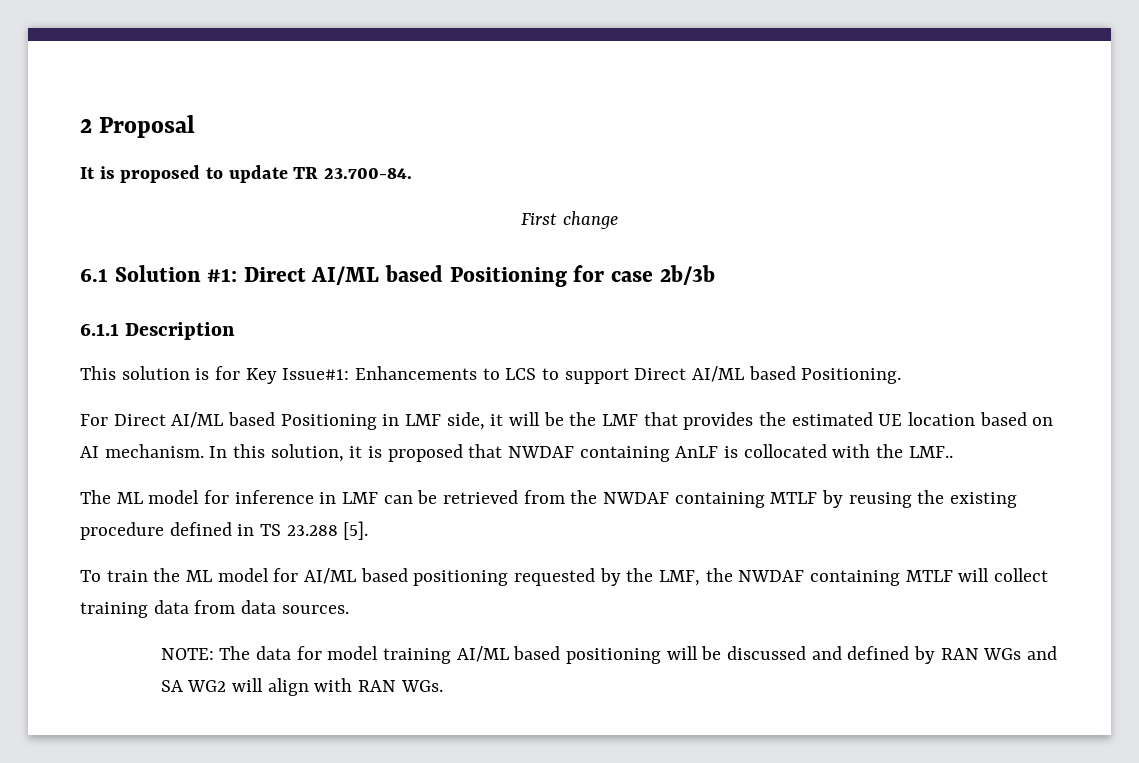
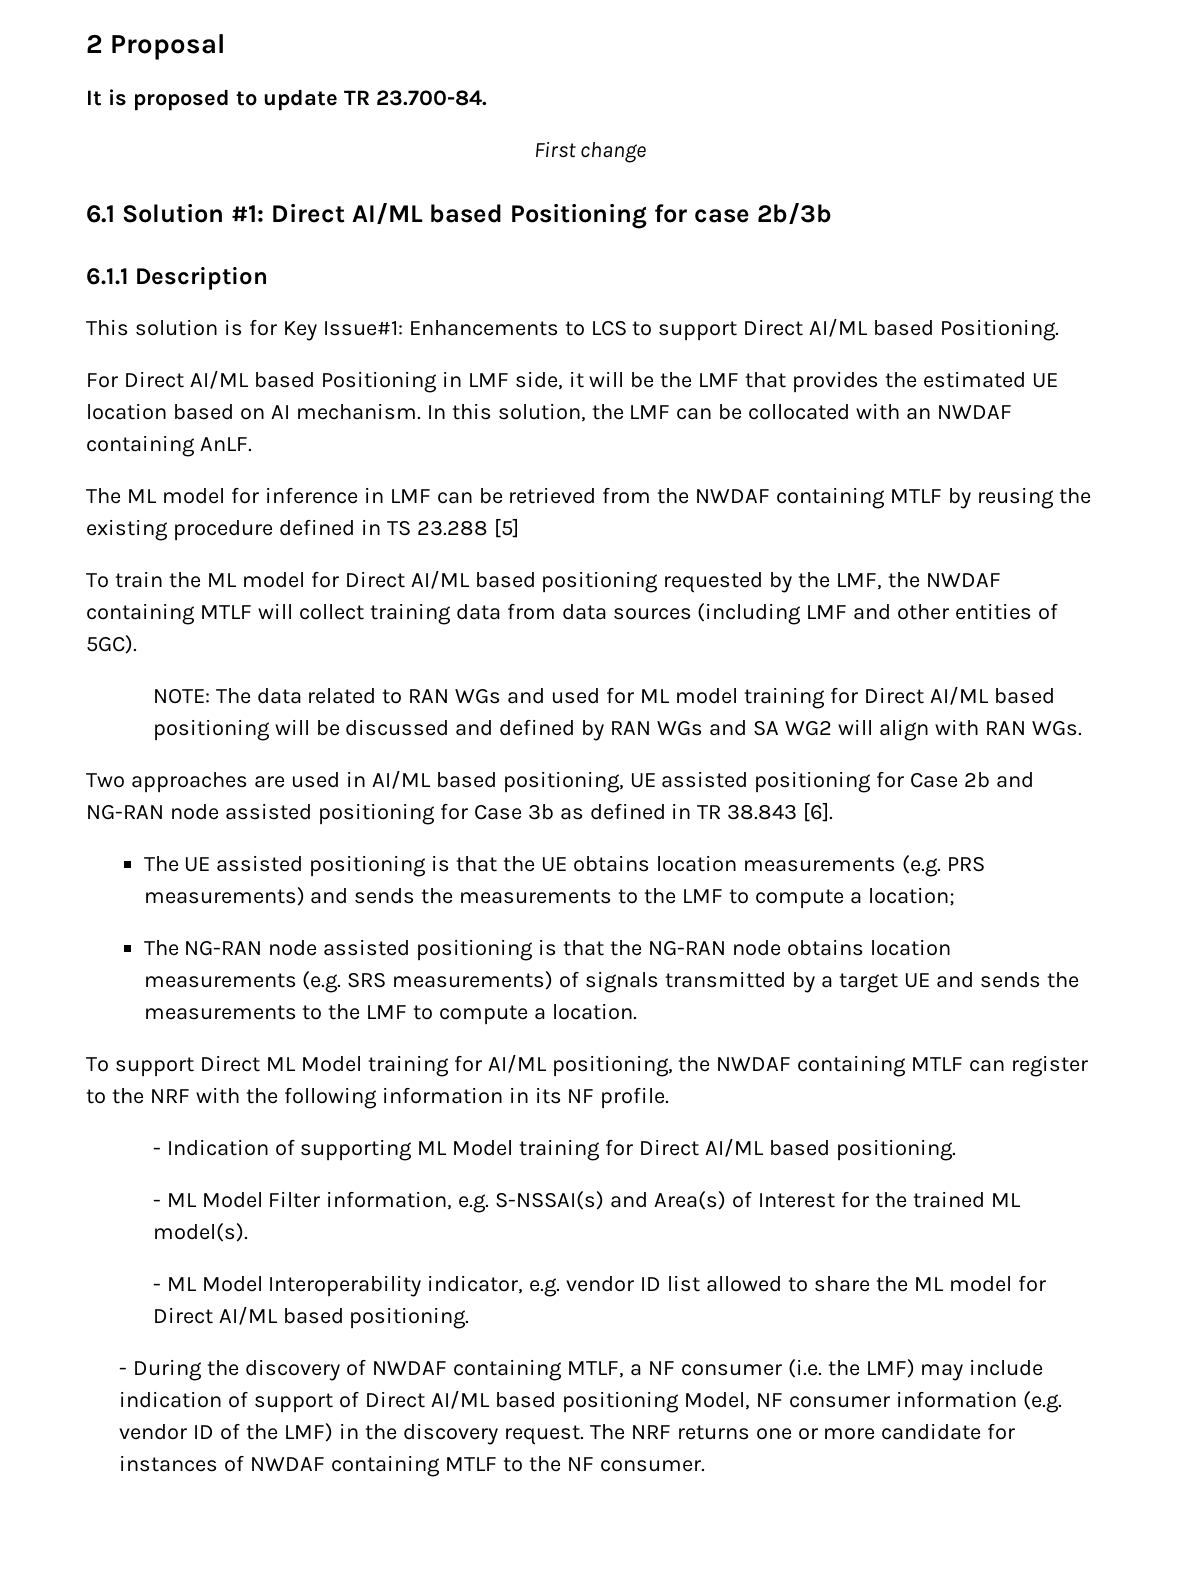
[349,444,953,462] it is proposed that NWDAF containing AnLF is collocated with the LMF.. -> [591,403,1013,420] [86,435,252,457] the LMF can be collocated with an NWDAF containing AnLF.
[343,521,369,540] [5]. -> [493,518,519,538] [5]
(299, 575) none -> [344,571,405,588] Direct
[281,605,349,614] [160,646,451,664] sources. // NOTE: The data for model training -> [612,603,1059,625] [86,635,137,654] [152,687,924,709] sources (including LMF and other entities of 5GC). // NOTE: The data related to RAN WGs and used for ML model training for Direct
(443, 686) none -> [86,770,1035,793] [86,802,834,825] [143,855,985,877] [143,887,955,909] [143,939,951,961] [143,971,1079,993] [143,1003,638,1025] [86,1054,1089,1077] [86,1087,670,1109] [152,1138,956,1161] [152,1191,1021,1213] [152,1223,248,1242] [152,1275,1046,1297] [152,1306,470,1329] [119,1359,1044,1381] [119,1390,1062,1413] [119,1423,1016,1445] [119,1455,705,1477] // Two approaches are used in AI/ML based positioning, UE assisted positioning for Case 2b and NG-RAN node assisted positioning for Case 3b as defined in TR 38.843 [6]. // The UE assisted positioning is that the UE obtains location measurements (e.g. PRS measurements) and sends the measurements to the LMF to compute a location; // The NG-RAN node assisted positioning is that the NG-RAN node obtains location measurements (e.g. SRS measurements) of signals transmitted by a target UE and sends the measurements to the LMF to compute a location. // To support Direct ML Model training for AI/ML positioning, the NWDAF containing MTLF can register to the NRF with the following information in its NF profile. // - Indication of supporting ML Model training for Direct AI/ML based positioning. // - ML Model Filter information, e.g. S-NSSAI(s) and Area(s) of Interest for the trained ML model(s). // - ML Model Interoperability indicator, e.g. vendor ID list allowed to share the ML model for Direct AI/ML based positioning. // - During the discovery of NWDAF containing MTLF, a NF consumer (i.e. the LMF) may include indication of support of Direct AI/ML based positioning Model, NF consumer information (e.g. vendor ID of the LMF) in the discovery request. The NRF returns one or more candidate for instances of NWDAF containing MTLF to the NF consumer.

